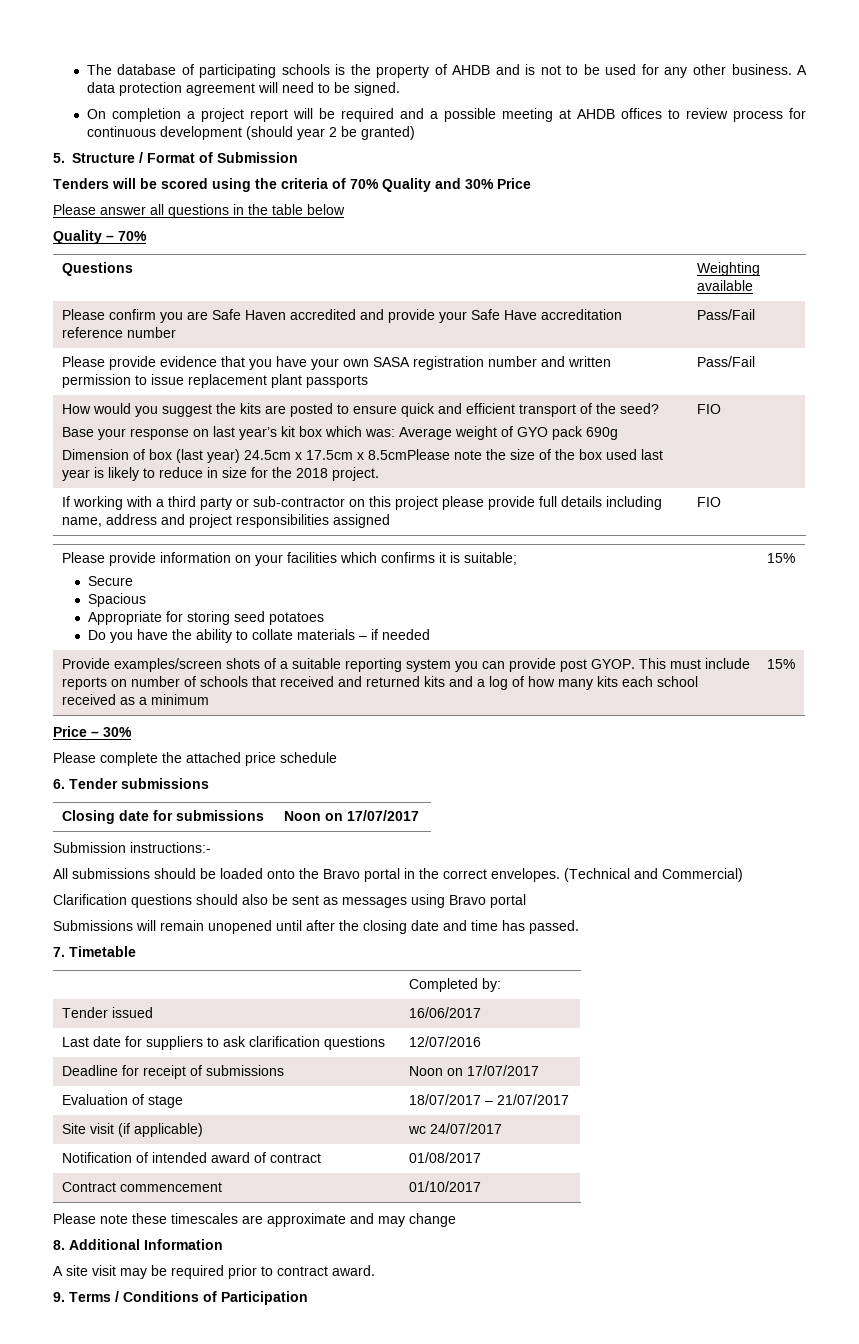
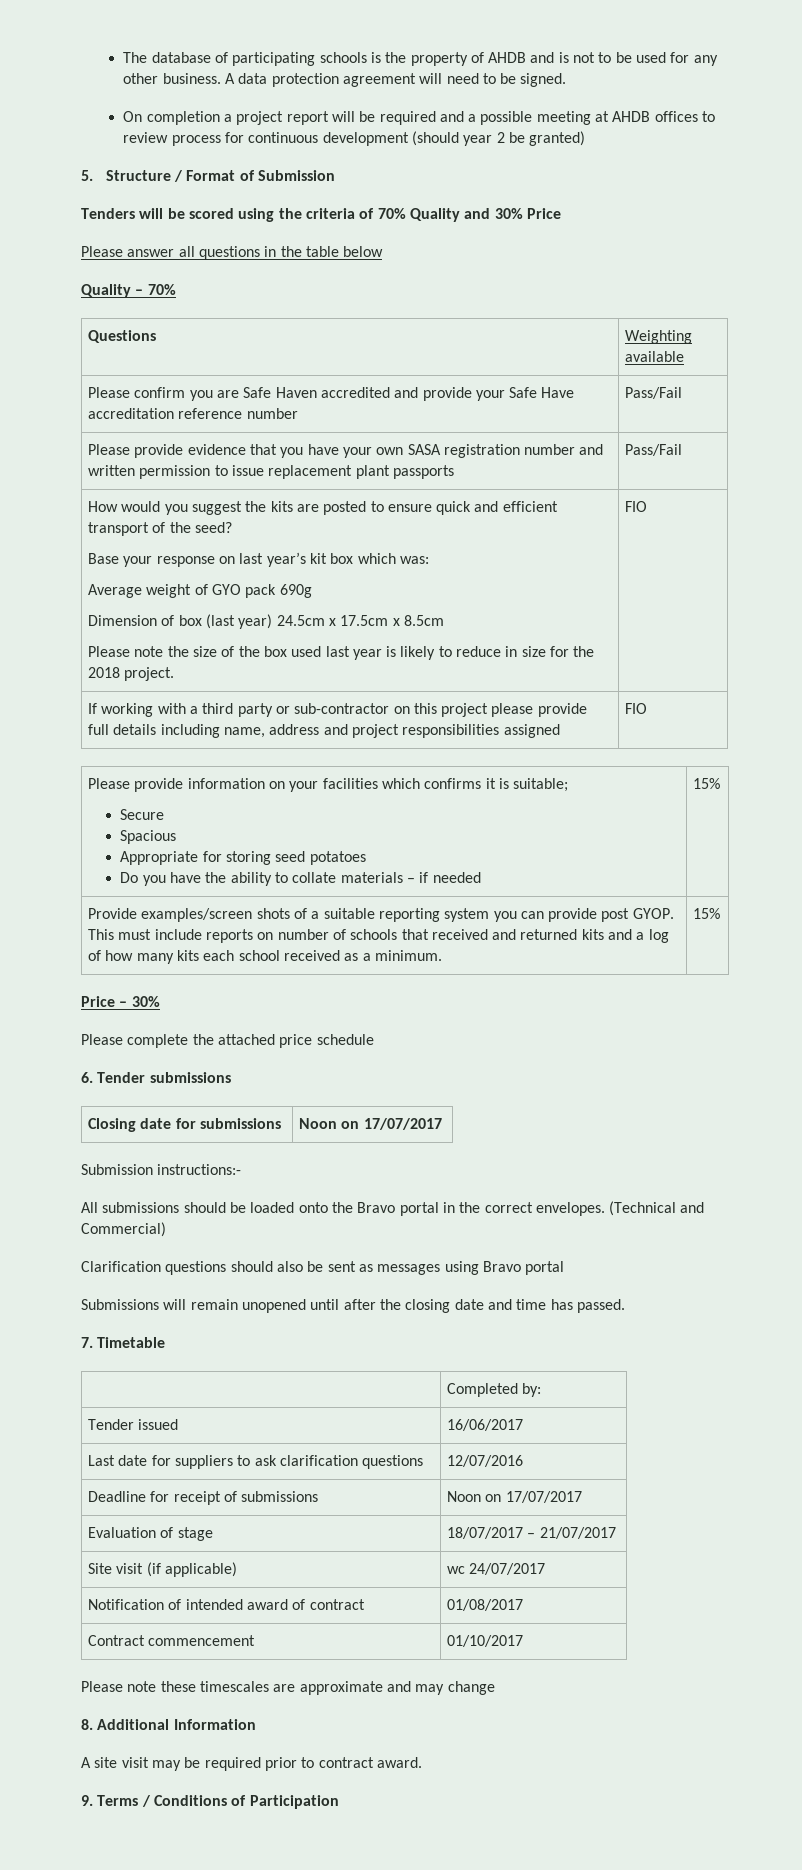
(395, 433) none -> (429, 560) //
[367,449,450,460] 8.5cmPlease -> [403,615,444,626] [87,646,130,657] 8.5cm // Please
[150,694,209,705] minimum -> [374,950,442,961] minimum.

